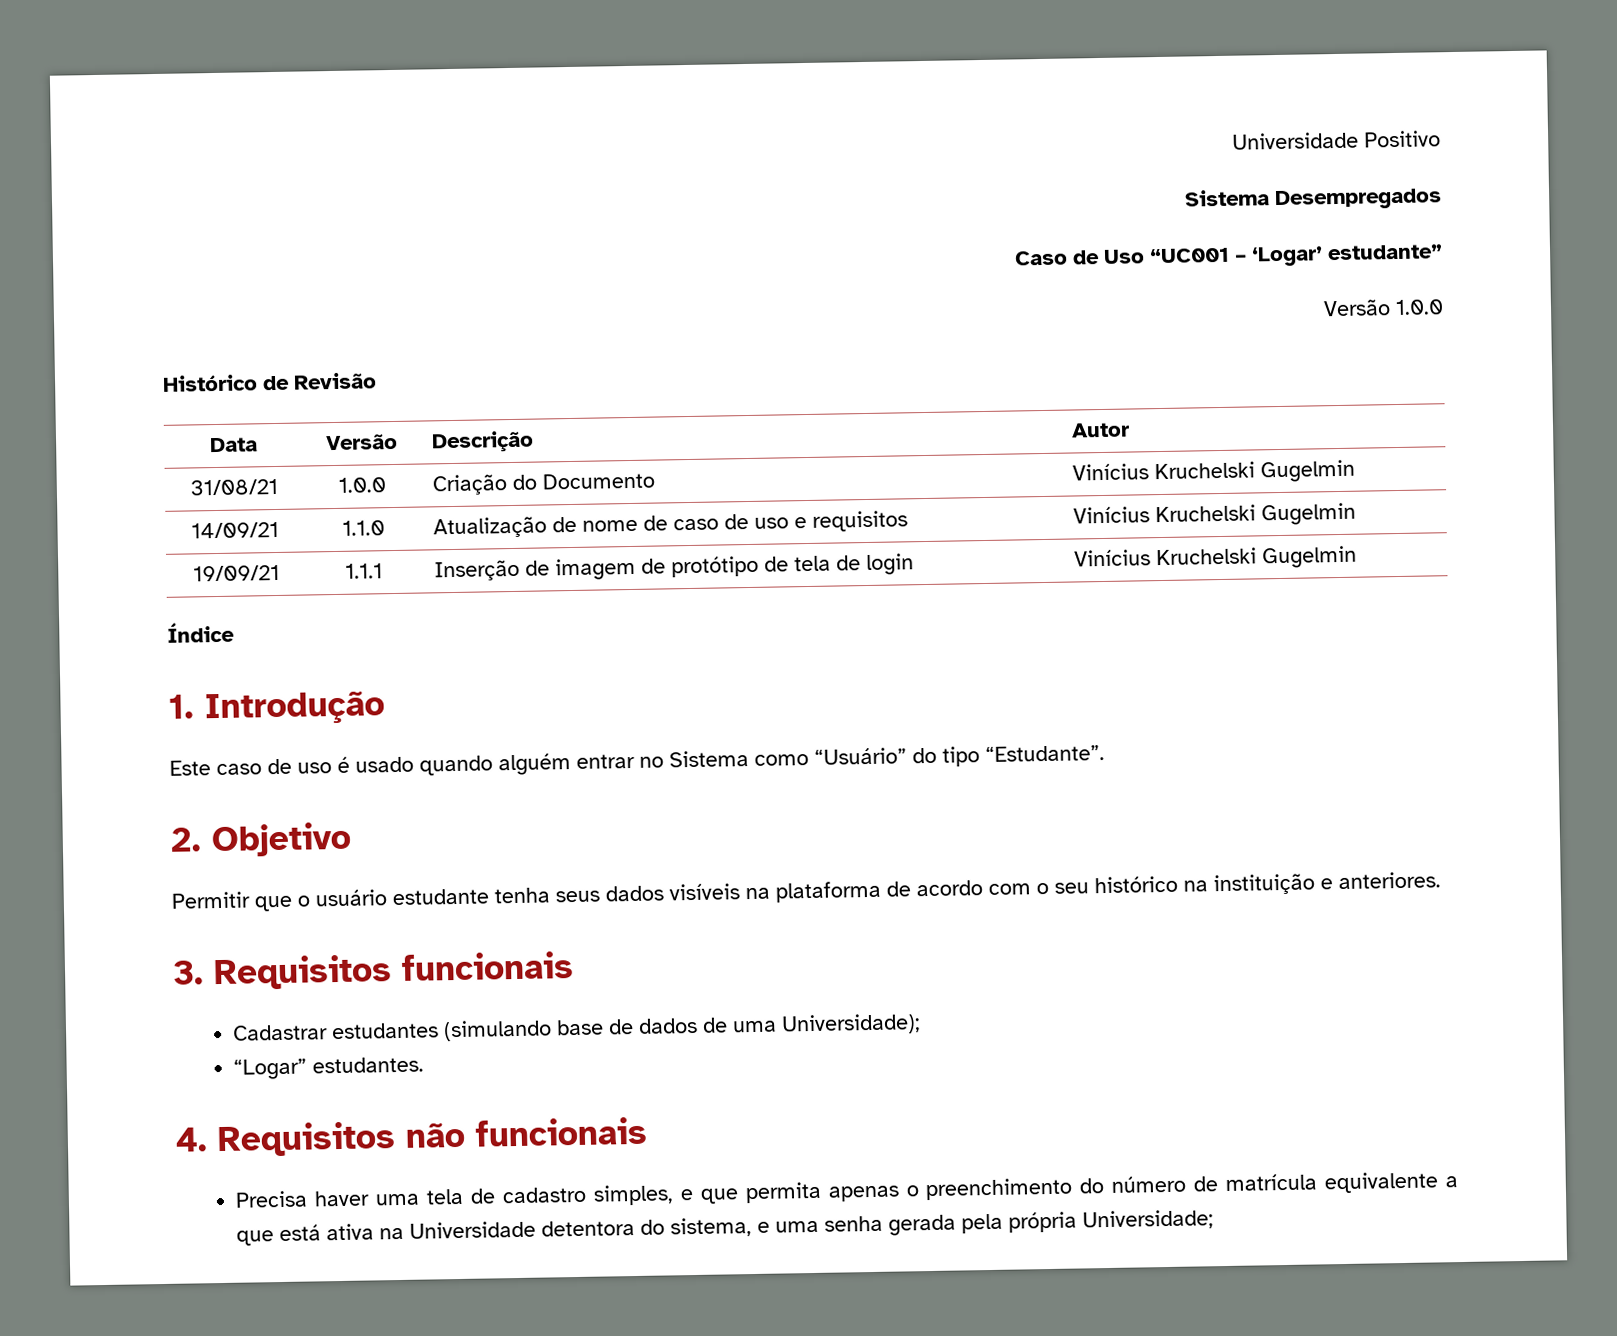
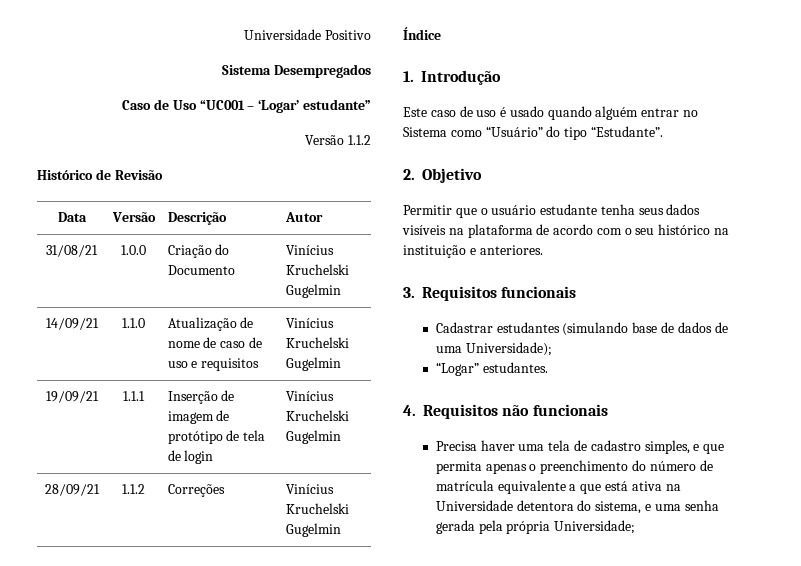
[1395,299,1444,316] 1.0.0 -> [348,135,371,145] 1.1.2
(1357, 557) none -> [44,484,100,496] [122,484,145,494] [167,484,225,497] [285,484,334,494] [285,503,349,514] [285,523,341,537] // 28/09/21 | 1.1.2 | Correções | Vinícius Kruchelski Gugelmin

